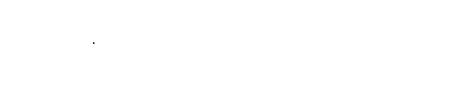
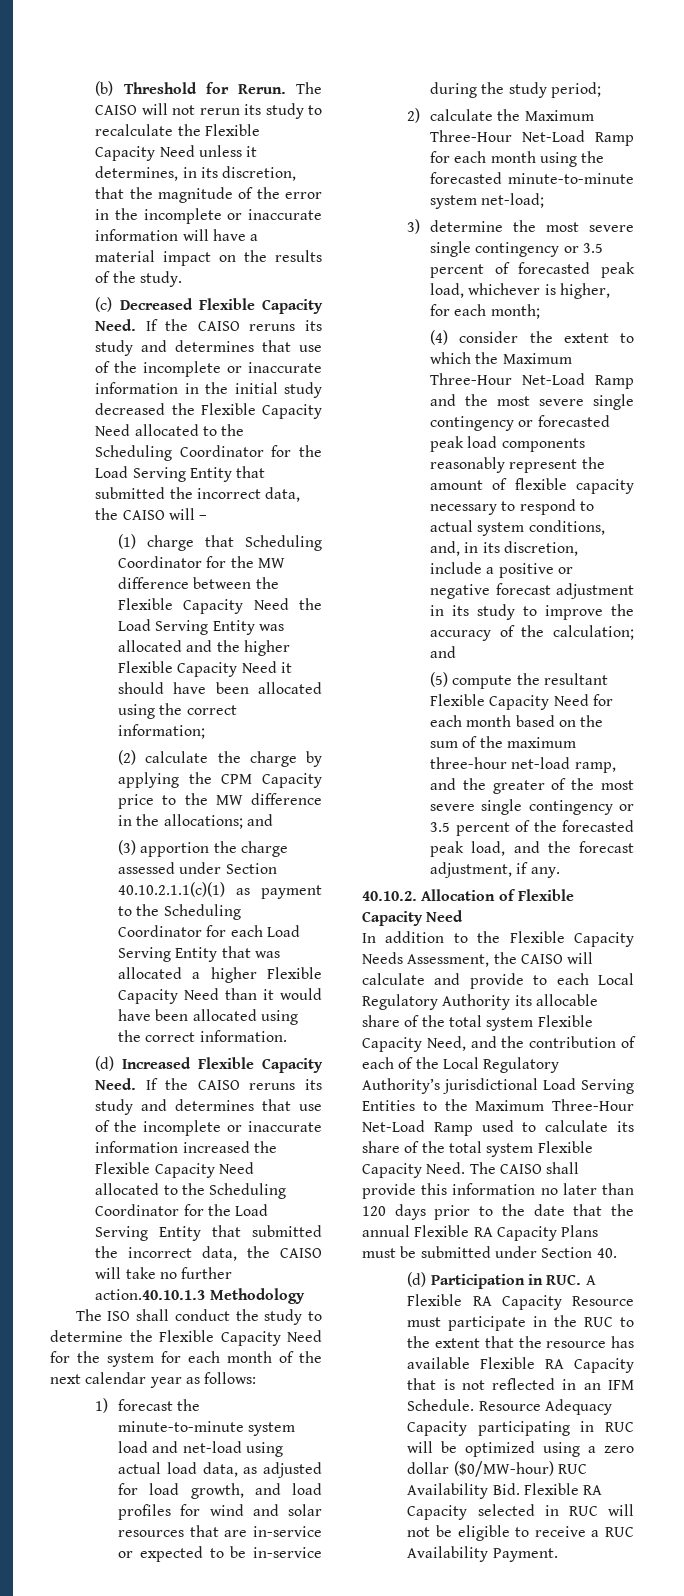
[92,42,97,44] . -> [95,81,322,96] [95,103,322,119] [95,124,261,136] [95,145,258,161] [95,166,297,181] [95,187,322,203] [95,208,322,224] [95,229,259,241] [95,250,322,266] [95,271,183,287] [95,297,324,314] [95,319,322,331] [95,340,322,356] [95,361,322,377] [95,382,322,398] [95,403,323,419] [95,424,245,436] [95,445,322,461] [95,466,266,482] [95,487,301,502] [95,508,208,520] [118,534,322,551] [118,556,286,568] [118,577,279,589] [118,598,322,614] [118,619,285,635] [118,640,291,656] [118,661,293,677] [118,682,322,694] [118,703,237,719] [118,724,206,739] [118,750,322,767] [118,772,323,788] [118,793,322,809] [118,814,274,829] [118,840,289,857] [118,862,277,874] [118,882,322,899] [118,904,241,920] [118,925,301,937] [118,946,281,962] [118,967,322,983] [118,988,322,1004] [118,1009,299,1025] [118,1030,287,1042] [95,1056,323,1073] [95,1078,322,1090] [95,1099,322,1115] [95,1120,322,1136] [95,1141,278,1153] [95,1162,255,1178] [95,1183,287,1199] [95,1204,269,1216] [95,1225,322,1241] [95,1246,322,1261] [95,1267,233,1279] [95,1288,305,1304] [75,1309,322,1325] [50,1330,322,1346] [50,1351,322,1367] [50,1372,257,1388] [95,1398,201,1413] [118,1421,296,1436] [118,1441,284,1457] [118,1462,322,1478] [118,1483,322,1499] [118,1504,322,1520] [118,1525,323,1537] [118,1546,323,1562] [430,82,602,98] [407,108,594,123] [430,130,634,146] [430,151,605,167] [430,172,634,184] [430,193,545,209] [407,219,634,234] [430,241,604,257] [430,262,635,278] [430,283,611,299] [430,304,540,319] [430,330,634,345] [430,352,572,364] [430,373,634,389] [430,394,634,410] [430,415,610,431] [430,436,585,452] [430,457,605,473] [430,478,634,494] [430,499,595,515] [430,520,605,536] [430,541,579,556] [430,562,574,578] [430,583,634,599] [430,604,634,620] [430,625,634,641] [430,646,457,658] [430,672,609,689] [430,694,614,710] [430,715,604,727] [430,736,577,748] [430,757,616,773] [430,778,634,794] [430,799,634,815] [430,820,634,836] [430,841,634,857] [430,862,560,878] [362,889,574,901] [362,910,464,926] [362,931,634,947] [362,952,594,967] [362,973,634,989] [362,994,598,1010] [362,1015,593,1031] [362,1036,636,1052] [362,1057,560,1073] [362,1078,634,1094] [362,1099,634,1111] [362,1120,634,1136] [362,1141,593,1157] [362,1162,580,1178] [362,1183,634,1199] [362,1204,634,1220] [362,1225,599,1241] [362,1246,617,1258] [407,1272,596,1289] [407,1294,634,1310] [407,1315,634,1331] [407,1336,634,1348] [407,1357,634,1373] [407,1378,634,1390] [407,1399,613,1415] [407,1421,634,1436] [407,1441,634,1457] [407,1461,588,1477] [407,1483,603,1499] [407,1504,634,1520] [407,1525,634,1541] [407,1546,558,1562] (b) Threshold for Rerun. The CAISO will not rerun its study to recalculate the Flexible Capacity Need unless it determines, in its discretion, that the magnitude of the error in the incomplete or inaccurate information will have a material impact on the results of the study. // (c) Decreased Flexible Capacity Need. If the CAISO reruns its study and determines that use of the incomplete or inaccurate information in the initial study decreased the Flexible Capacity Need allocated to the Scheduling Coordinator for the Load Serving Entity that submitted the incorrect data, the CAISO will – // (1) charge that Scheduling Coordinator for the MW difference between the Flexible Capacity Need the Load Serving Entity was allocated and the higher Flexible Capacity Need it should have been allocated using the correct information; // (2) calculate the charge by applying the CPM Capacity price to the MW difference in the allocations; and // (3) apportion the charge assessed under Section 40.10.2.1.1(c)(1) as payment to the Scheduling Coordinator for each Load Serving Entity that was allocated a higher Flexible Capacity Need than it would have been allocated using the correct information. // (d) Increased Flexible Capacity Need. If the CAISO reruns its study and determines that use of the incomplete or inaccurate information increased the Flexible Capacity Need allocated to the Scheduling Coordinator for the Load Serving Entity that submitted the incorrect data, the CAISO will take no further action.40.10.1.3 Methodology // The ISO shall conduct the study to determine the Flexible Capacity Need for the system for each month of the next calendar year as follows: // 1) forecast the minute-to-minute system load and net-load using actual load data, as adjusted for load growth, and load profiles for wind and solar resources that are in-service or expected to be in-service during the study period; // 2) calculate the Maximum Three-Hour Net-Load Ramp for each month using the forecasted minute-to-minute system net-load; // 3) determine the most severe single contingency or 3.5 percent of forecasted peak load, whichever is higher, for each month; // (4) consider the extent to which the Maximum Three-Hour Net-Load Ramp and the most severe single contingency or forecasted peak load components reasonably represent the amount of flexible capacity necessary to respond to actual system conditions, and, in its discretion, include a positive or negative forecast adjustment in its study to improve the accuracy of the calculation; and // (5) compute the resultant Flexible Capacity Need for each month based on the sum of the maximum three-hour net-load ramp, and the greater of the most severe single contingency or 3.5 percent of the forecasted peak load, and the forecast adjustment, if any. // 40.10.2. Allocation of Flexible Capacity Need // In addition to the Flexible Capacity Needs Assessment, the CAISO will calculate and provide to each Local Regulatory Authority its allocable share of the total system Flexible Capacity Need, and the contribution of each of the Local Regulatory Authority’s jurisdictional Load Serving Entities to the Maximum Three-Hour Net-Load Ramp used to calculate its share of the total system Flexible Capacity Need. The CAISO shall provide this information no later than 120 days prior to the date that the annual Flexible RA Capacity Plans must be submitted under Section 40. // (d) Participation in RUC. A Flexible RA Capacity Resource must participate in the RUC to the extent that the resource has available Flexible RA Capacity that is not reflected in an IFM Schedule. Resource Adequacy Capacity participating in RUC will be optimized using a zero dollar ($0/MW-hour) RUC Availability Bid. Flexible RA Capacity selected in RUC will not be eligible to receive a RUC Availability Payment.

